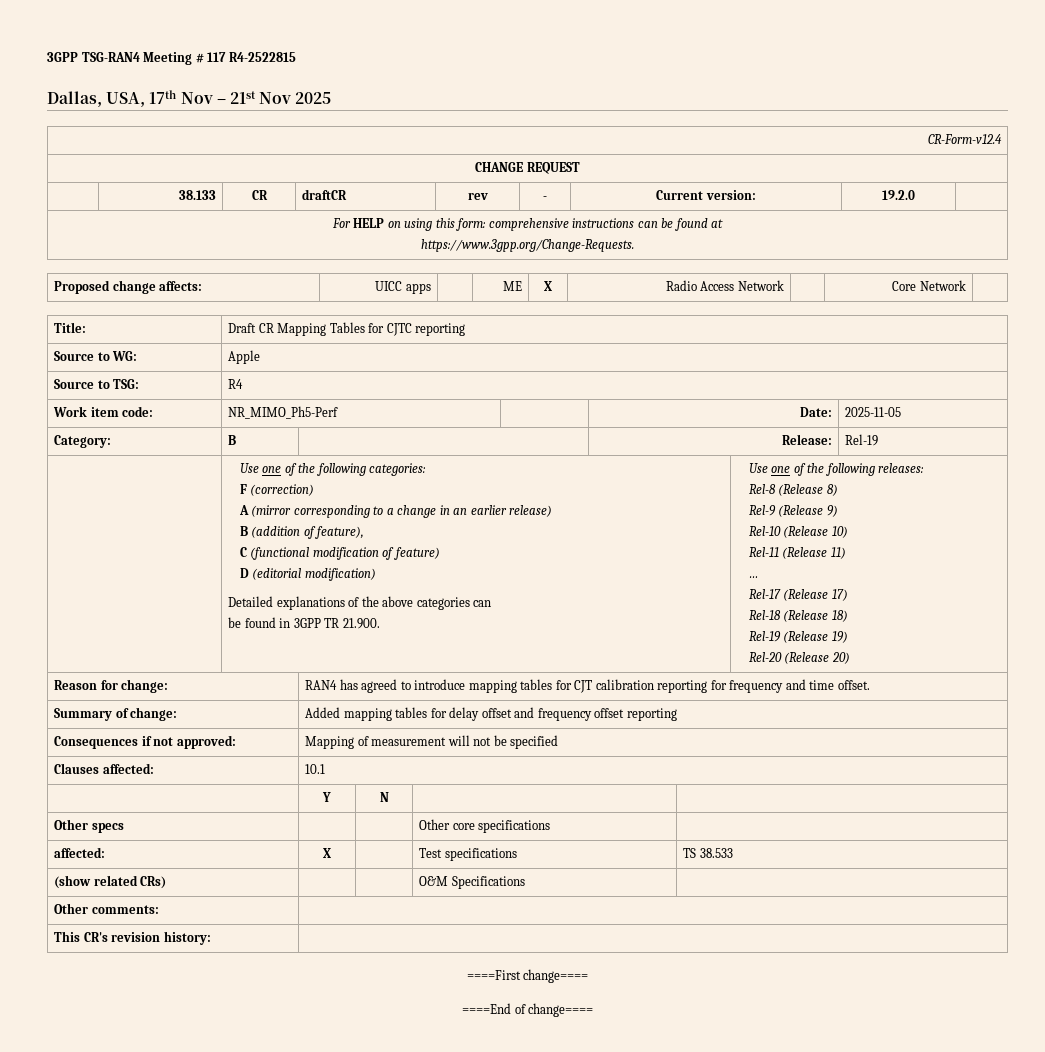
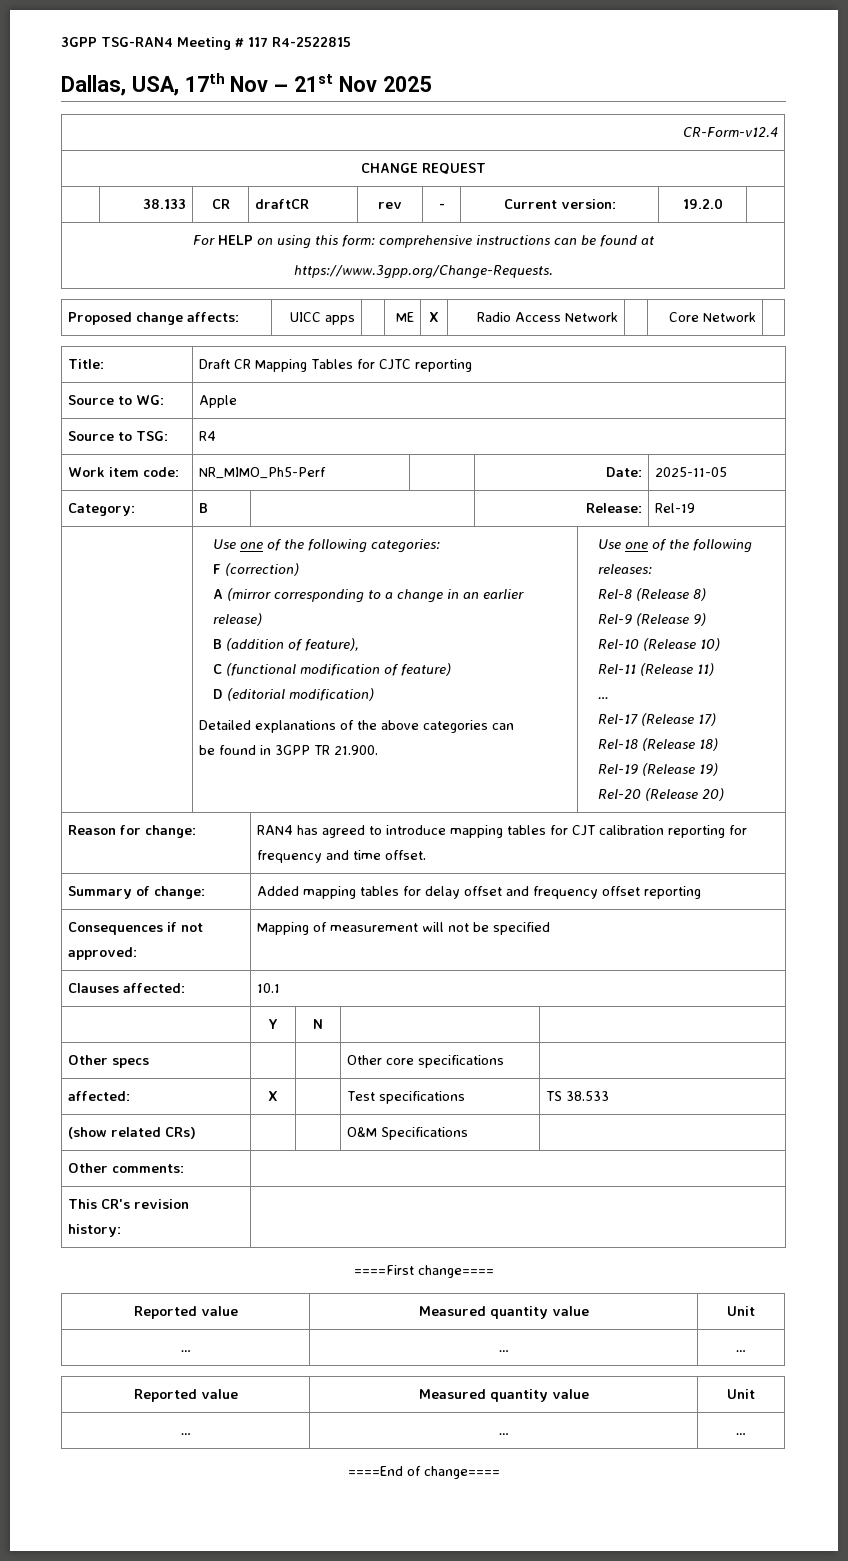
(589, 976) none -> [133,1306,238,1319] [418,1306,589,1319] [727,1306,755,1316] [180,1350,191,1352] [498,1350,509,1352] [736,1350,746,1352] [133,1389,238,1402] [418,1389,589,1402] [727,1389,755,1399] [180,1433,191,1435] [498,1433,509,1435] [736,1433,746,1435] // Reported value | Measured quantity value | Unit // … | … | … // Reported value | Measured quantity value | Unit // … | … | …

